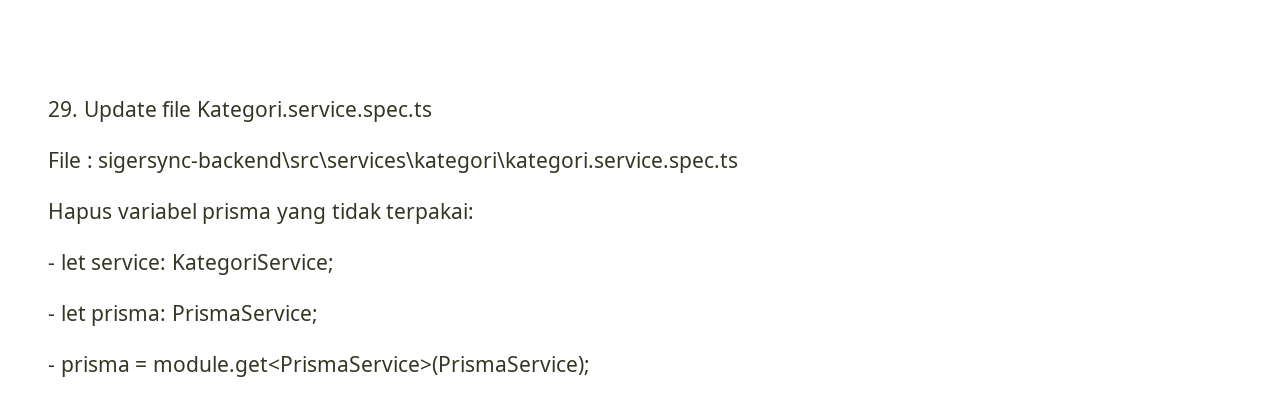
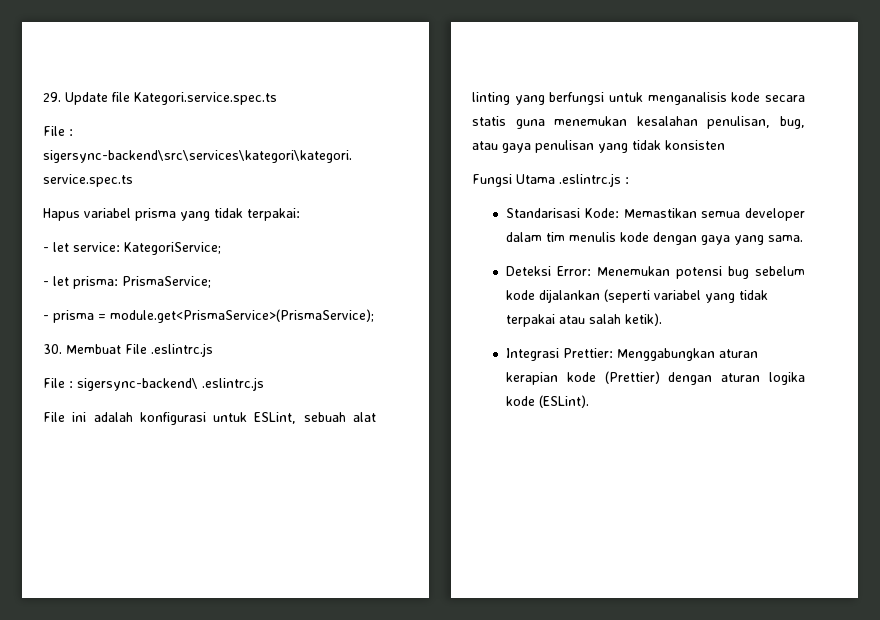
(591, 366) none -> [43,343,213,357] [43,377,264,391] [43,412,376,425] [472,92,805,105] [472,116,805,129] [472,140,725,153] [472,173,629,187] [506,208,805,221] [506,232,804,245] [506,266,805,279] [506,289,769,303] [506,313,663,327] [506,348,759,361] [506,371,805,385] [506,395,590,408] // 30. Membuat File .eslintrc.js // File : sigersync-backend\ .eslintrc.js // File ini adalah konfigurasi untuk ESLint, sebuah alat linting yang berfungsi untuk menganalisis kode secara statis guna menemukan kesalahan penulisan, bug, atau gaya penulisan yang tidak konsisten // Fungsi Utama .eslintrc.js : // Standarisasi Kode: Memastikan semua developer dalam tim menulis kode dengan gaya yang sama. // Deteksi Error: Menemukan potensi bug sebelum kode dijalankan (seperti variabel yang tidak terpakai atau salah ketik). // Integrasi Prettier: Menggabungkan aturan kerapian kode (Prettier) dengan aturan logika kode (ESLint).

